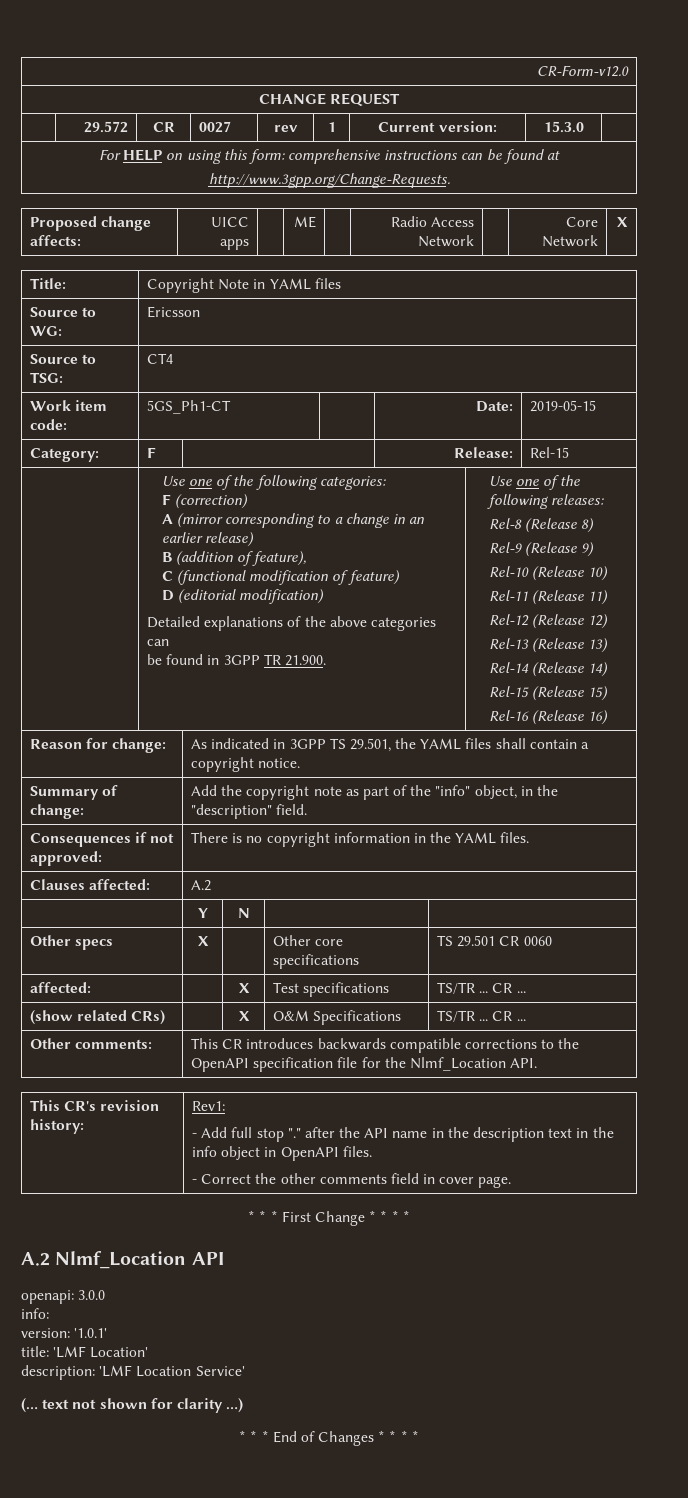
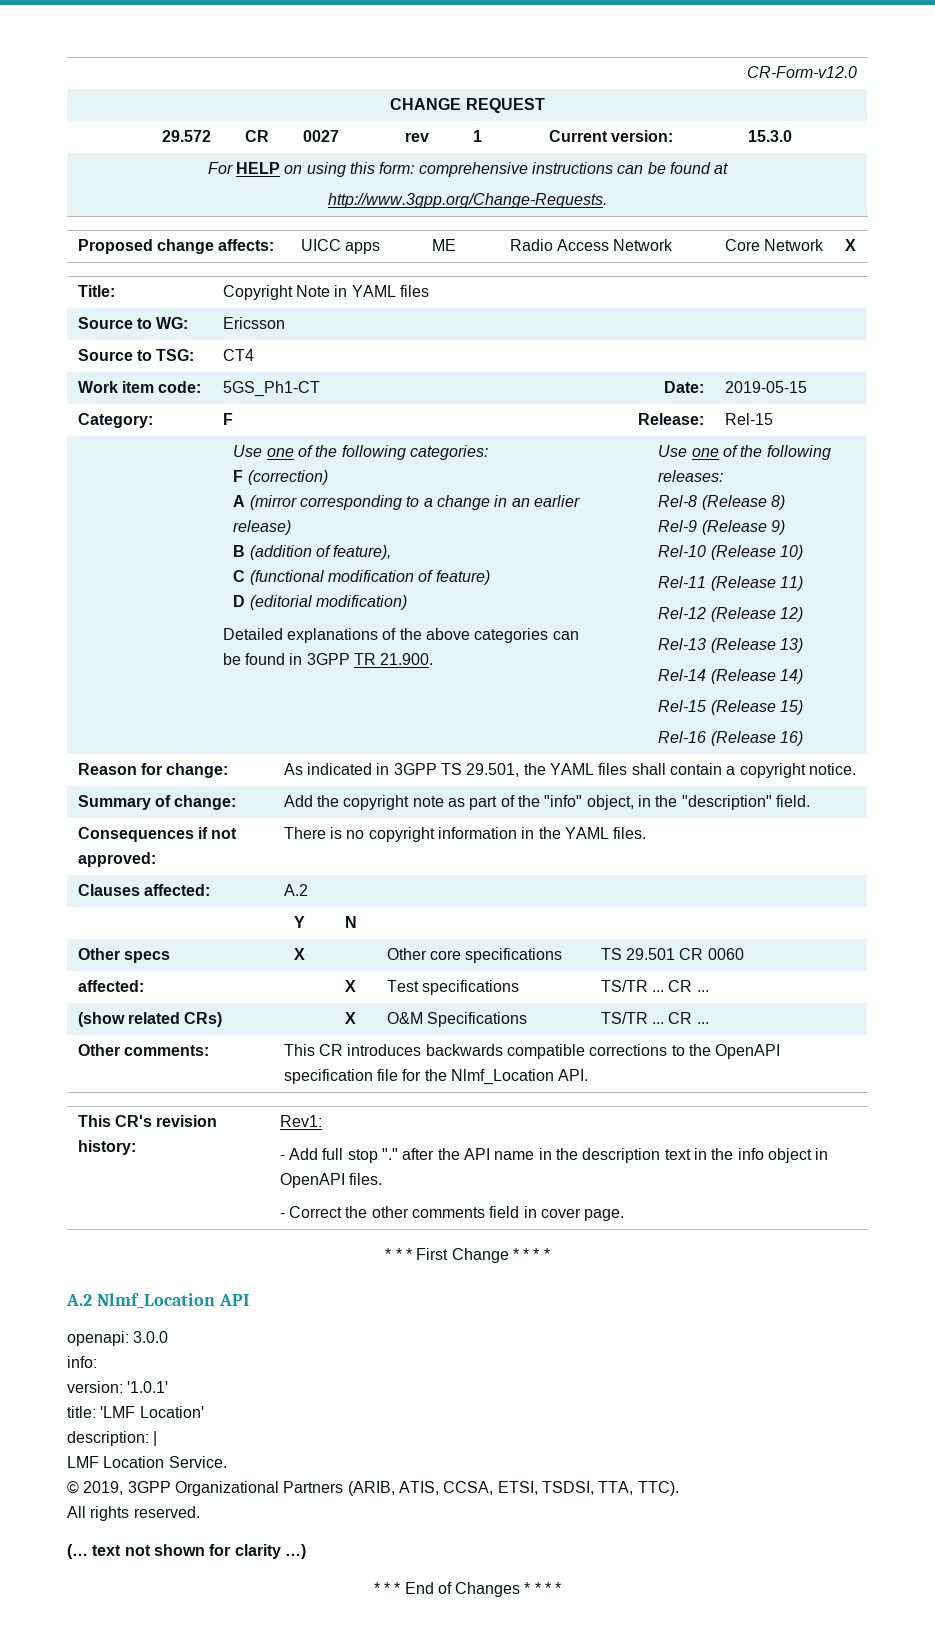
[99,1365,245,1377] 'LMF Location Service' -> [153,1431,158,1446] [67,1456,227,1468] [67,1481,679,1496] [67,1506,200,1521] | // LMF Location Service. // © 2019, 3GPP Organizational Partners (ARIB, ATIS, CCSA, ETSI, TSDSI, TTA, TTC). // All rights reserved.

